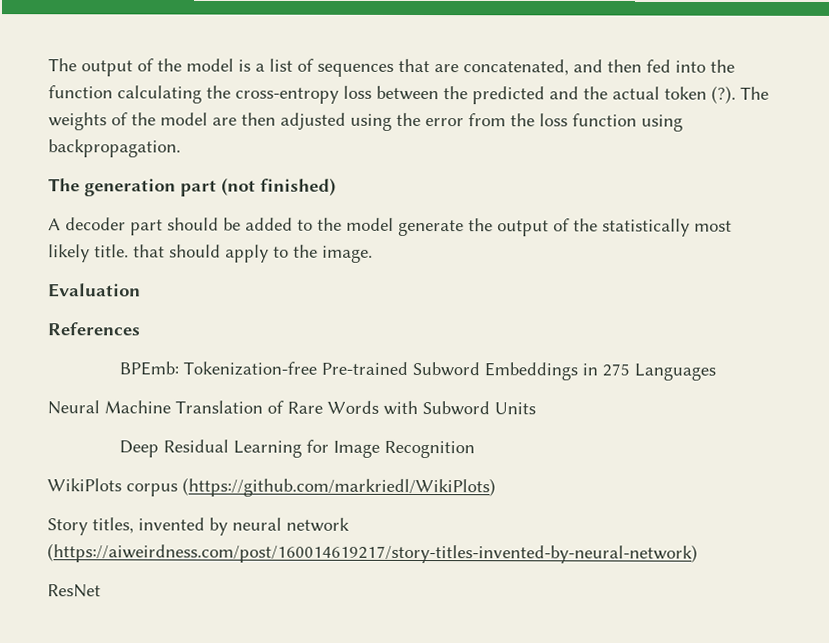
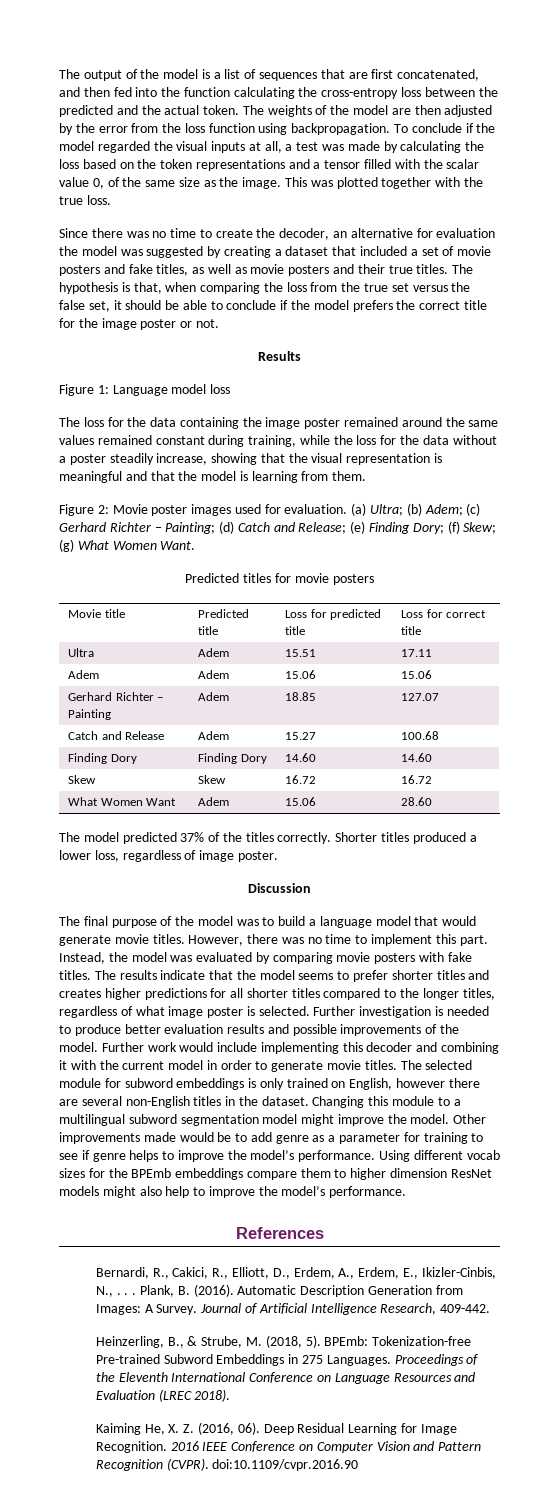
(459, 68) none -> [371,69,394,79] first
[664,85,736,104] token (?). -> [203,105,240,115] token.
[350,113,392,131] using -> [59,123,73,135] by
[48,177,336,197] [48,217,732,237] [48,244,373,263] [48,283,141,298] [47,322,140,336] // The generation part (not finished) // A decoder part should be added to the model generate the output of the statistically most likely title. that should apply to the image. // Evaluation // References // -> [394,123,496,133] [59,141,485,153] [59,159,480,171] [59,177,483,189] [59,195,111,205] [59,228,496,240] [59,246,492,258] [59,264,474,276] [59,282,471,294] [59,300,487,312] [59,318,219,330] [258,351,301,361] [59,384,231,396] [59,417,499,429] [59,435,497,447] [59,453,443,465] [59,471,367,483] [59,503,481,516] [59,521,497,534] [59,539,196,552] [185,573,374,585] [68,609,125,618] [198,609,250,618] [198,626,219,635] [285,609,381,620] [285,626,306,635] [401,609,486,618] [401,626,422,635] [68,648,95,657] [198,648,230,657] [285,649,317,657] [401,649,433,657] [68,670,100,679] [198,670,230,679] [285,670,317,679] [401,670,433,679] [68,692,163,701] [68,709,112,720] [198,692,230,701] [285,692,317,701] [401,693,440,701] [68,731,164,740] [198,731,230,740] [285,732,317,740] [401,731,440,740] [68,753,137,764] [198,753,267,764] [285,753,317,762] [401,753,433,762] [68,775,97,784] [198,775,227,784] [285,775,317,784] [401,775,433,784] [68,797,176,806] [198,797,230,806] [285,797,317,806] [401,797,433,806] [59,832,477,844] [59,850,278,862] [248,883,311,893] [59,916,477,928] [59,934,488,946] [59,952,472,964] [59,970,490,982] [59,988,495,1000] [59,1006,489,1018] [59,1024,460,1036] [59,1042,500,1054] [59,1060,473,1072] [59,1078,480,1090] [59,1096,461,1108] [59,1114,487,1126] [59,1132,484,1144] [59,1150,500,1162] [59,1168,492,1180] [59,1186,407,1198] [235,1227,324,1239] [95,1267,496,1279] [95,1284,463,1297] [95,1303,491,1315] [95,1335,321,1348] To conclude if the model regarded the visual inputs at all, a test was made by calculating the loss based on the token representations and a tensor filled with the scalar value 0, of the same size as the image. This was plotted together with the true loss. // Since there was no time to create the decoder, an alternative for evaluation the model was suggested by creating a dataset that included a set of movie posters and fake titles, as well as movie posters and their true titles. The hypothesis is that, when comparing the loss from the true set versus the false set, it should be able to conclude if the model prefers the correct title for the image poster or not. // Results // Figure 1: Language model loss // The loss for the data containing the image poster remained around the same values remained constant during training, while the loss for the data without a poster steadily increase, showing that the visual representation is meaningful and that the model is learning from them. // Figure 2: Movie poster images used for evaluation. (a) Ultra; (b) Adem; (c) Gerhard Richter – Painting; (d) Catch and Release; (e) Finding Dory; (f) Skew; (g) What Women Want. // Predicted titles for movie posters // Movie title | Predicted title | Loss for predicted title | Loss for correct title // Ultra | Adem | 15.51 | 17.11 // Adem | Adem | 15.06 | 15.06 // Gerhard Richter – Painting | Adem | 18.85 | 127.07 // Catch and Release | Adem | 15.27 | 100.68 // Finding Dory | Finding Dory | 14.60 | 14.60 // Skew | Skew | 16.72 | 16.72 // What Women Want | Adem | 15.06 | 28.60 // The model predicted 37% of the titles correctly. Shorter titles produced a lower loss, regardless of image poster. // Discussion // The final purpose of the model was to build a language model that would generate movie titles. However, there was no time to implement this part. Instead, the model was evaluated by comparing movie posters with fake titles. The results indicate that the model seems to prefer shorter titles and creates higher predictions for all shorter titles compared to the longer titles, regardless of what image poster is selected. Further investigation is needed to produce better evaluation results and possible improvements of the model. Further work would include implementing this decoder and combining it with the current model in order to generate movie titles. The selected module for subword embeddings is only trained on English, however there are several non-English titles in the dataset. Changing this module to a multilingual subword segmentation model might improve the model. Other improvements made would be to add genre as a parameter for training to see if genre helps to improve the model’s performance. Using different vocab sizes for the BPEmb embeddings compare them to higher dimension ResNet models might also help to improve the model’s performance. // References // Bernardi, R., Cakici, R., Elliott, D., Erdem, A., Erdem, E., Ikizler-Cinbis, N., . . . Plank, B. (2016). Automatic Description Generation from Images: A Survey. Journal of Artificial Intelligence Research, 409-442. // Heinzerling, B., & Strube, M. (2018, 5).
[634,363,717,381] [47,400,536,416] Languages // Neural Machine Translation of Rare Words with Subword Units // -> [326,1354,479,1366] [95,1372,476,1384] [95,1389,231,1402] [95,1422,260,1435] Languages. Proceedings of the Eleventh International Conference on Language Resources and Evaluation (LREC 2018). // Kaiming He, X. Z. (2016, 06).
[384,440,476,459] [47,477,496,498] [47,517,350,536] [47,543,698,564] [47,584,101,598] Recognition // WikiPlots corpus (https://github.com/markriedl/WikiPlots) // Story titles, invented by neural network (https://aiweirdness.com/post/160014619217/story-titles-invented-by-neural-network) // ResNet -> [95,1441,482,1453] [95,1458,359,1471] Recognition. 2016 IEEE Conference on Computer Vision and Pattern Recognition (CVPR). doi:10.1109/cvpr.2016.90

